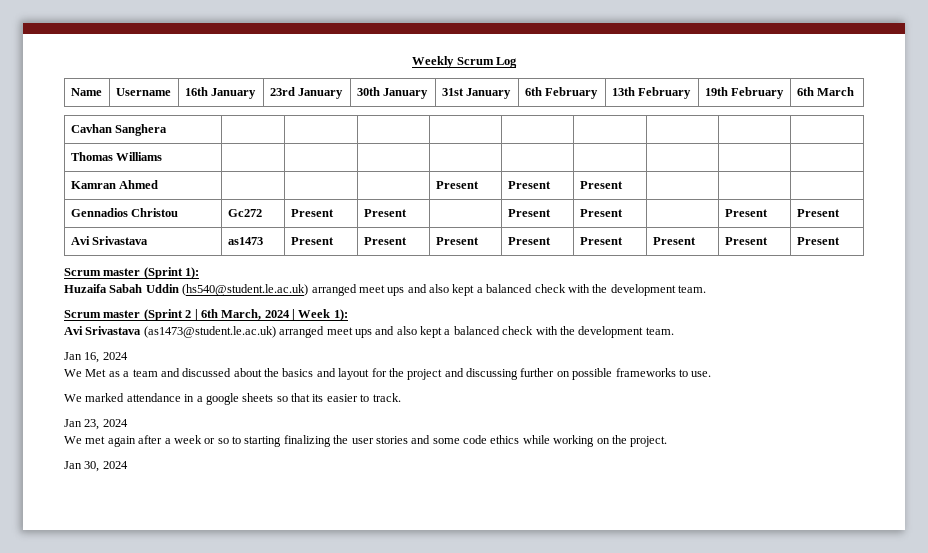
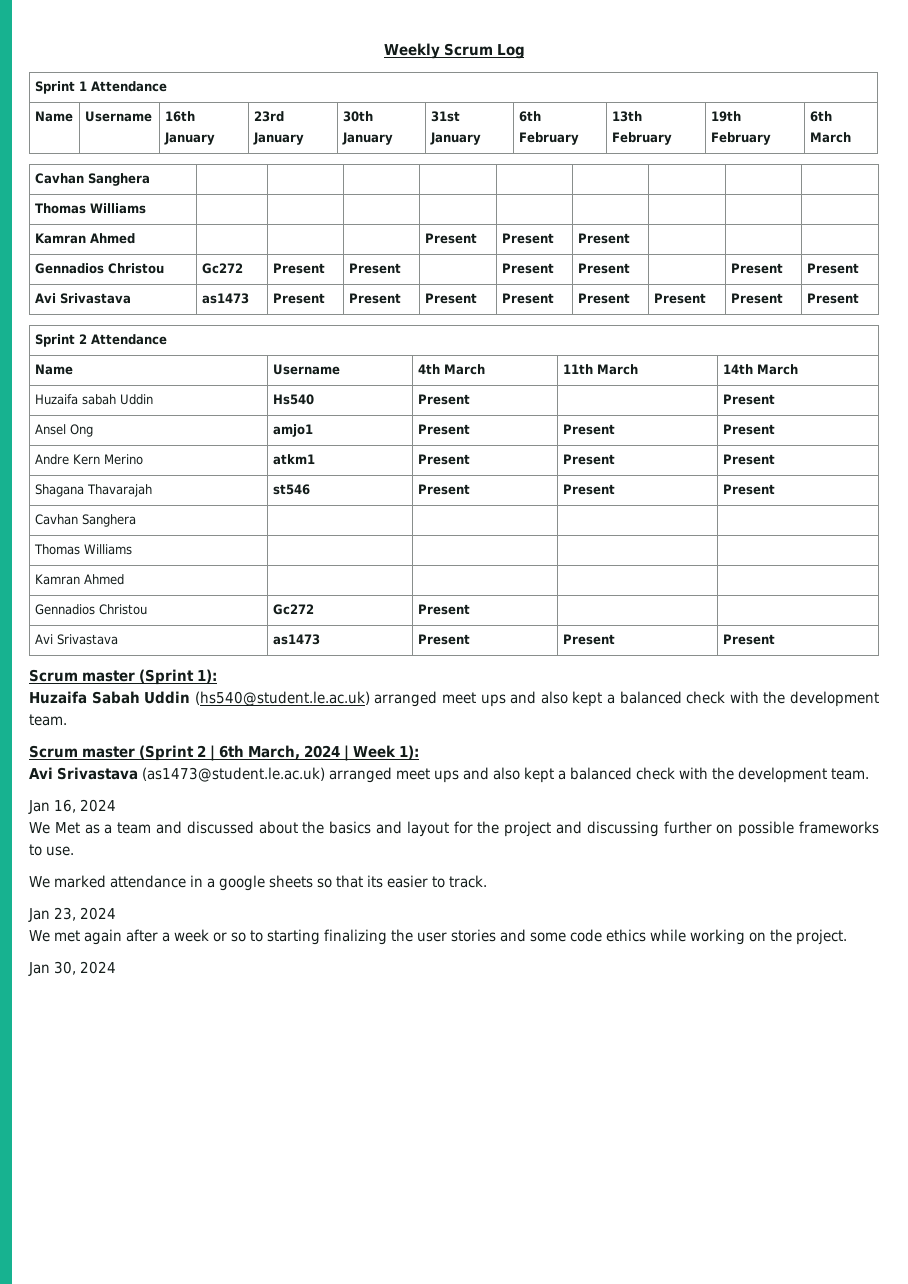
(517, 62) none -> [34,81,167,94] // Sprint 1 Attendance
(840, 241) none -> [34,334,167,347] [34,364,73,375] [272,364,340,375] [417,364,485,375] [562,364,638,375] [722,364,798,375] [34,394,153,405] [272,394,314,405] [417,394,470,405] [722,394,775,405] [34,424,93,437] [272,424,313,437] [417,424,470,435] [562,424,615,435] [722,424,775,435] [34,454,143,465] [272,454,315,465] [417,454,470,465] [562,454,615,465] [722,454,775,465] [34,484,152,497] [272,484,310,495] [417,484,470,495] [562,484,615,495] [722,484,775,495] [34,514,136,527] [33,544,132,555] [34,574,124,585] [34,604,147,615] [272,604,314,615] [417,604,470,615] [34,634,118,645] [272,634,320,645] [417,634,470,645] [562,634,615,645] [722,634,775,645] // Sprint 2 Attendance // Name | Username | 4th March | 11th March | 14th March // Huzaifa sabah Uddin | Hs540 | Present | | Present // Ansel Ong | amjo1 | Present | Present | Present // Andre Kern Merino | atkm1 | Present | Present | Present // Shagana Thavarajah | st546 | Present | Present | Present // Cavhan Sanghera | | | | // Thomas Williams | | | | // Kamran Ahmed | | | | // Gennadios Christou | Gc272 | Present | | // Avi Srivastava | as1473 | Present | Present | Present

